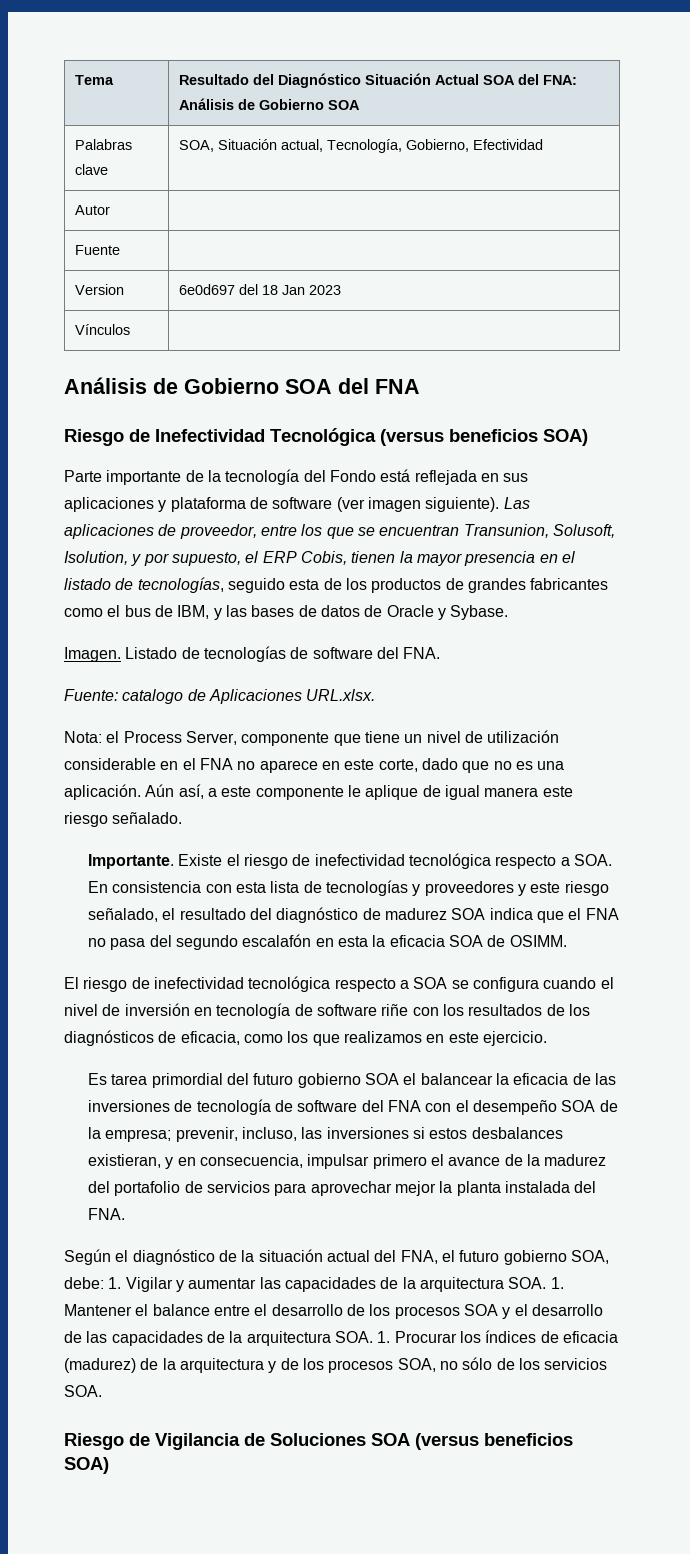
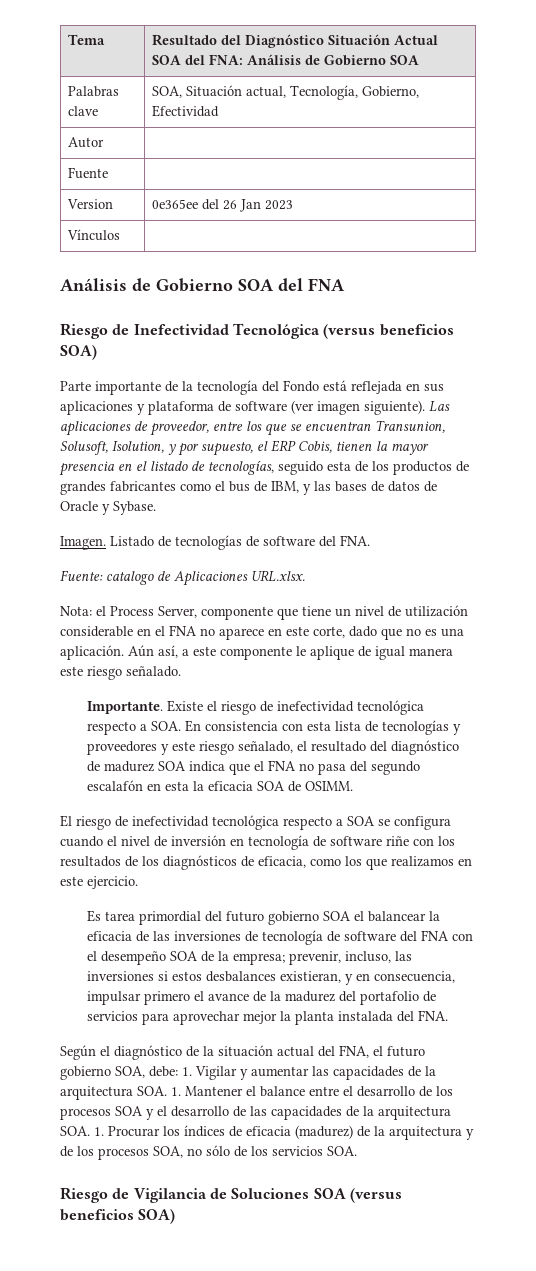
[178,284,278,295] 6e0d697 del 18 -> [152,199,238,210] 0e365ee del 26

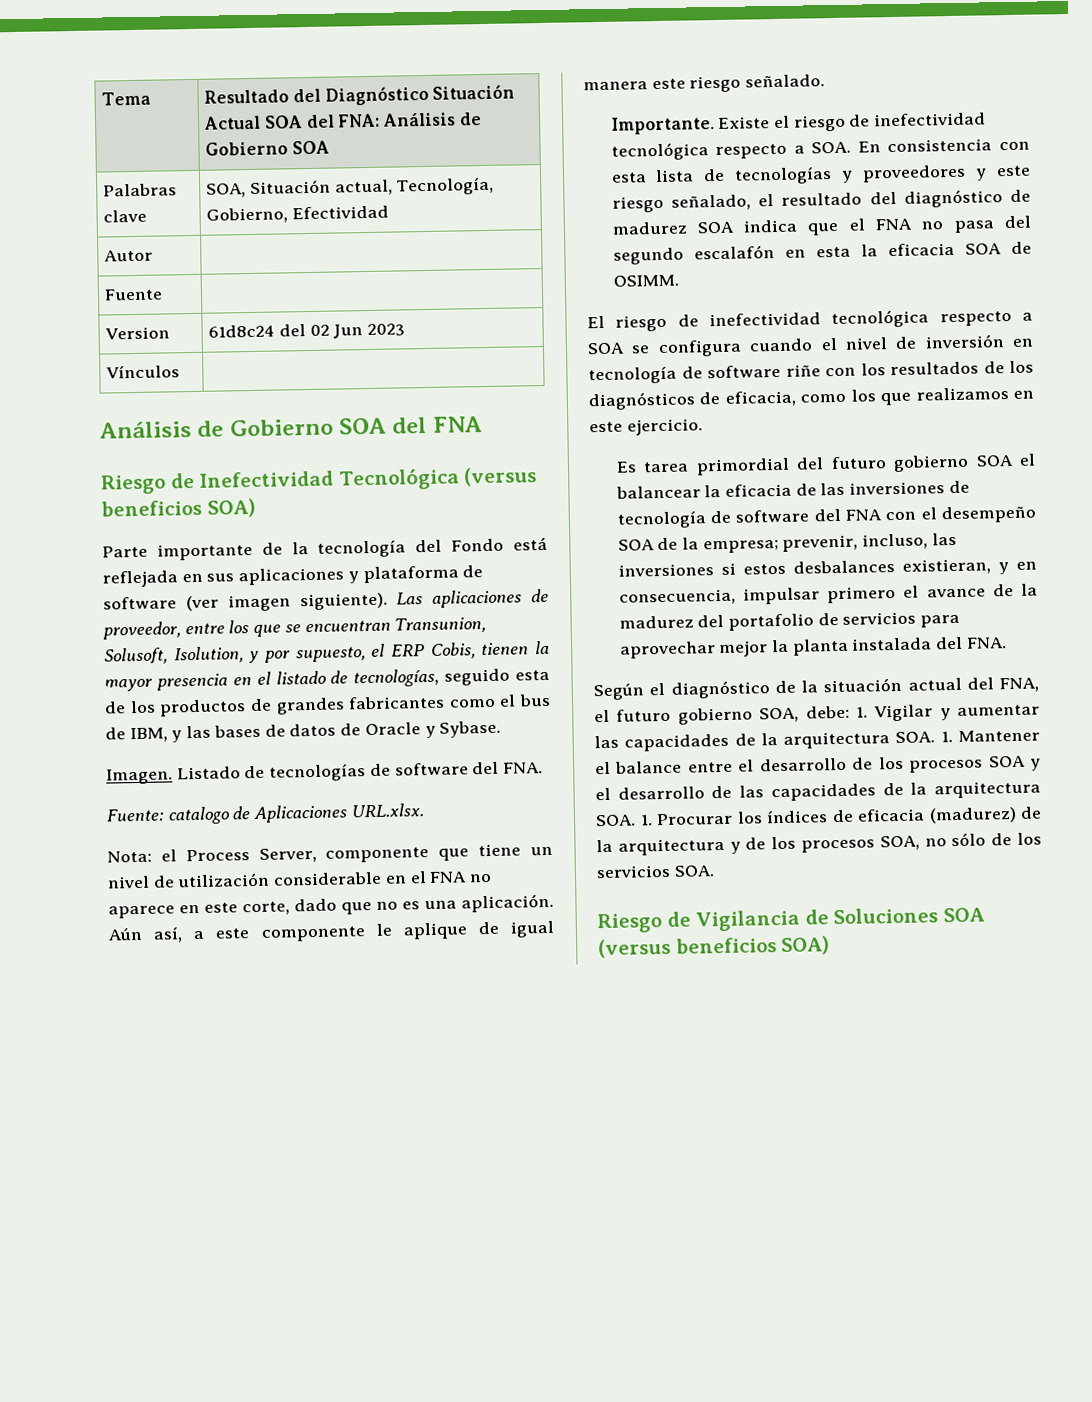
[152,199,262,212] 0e365ee del 26 Jan -> [208,324,364,339] 61d8c24 del 02 Jun

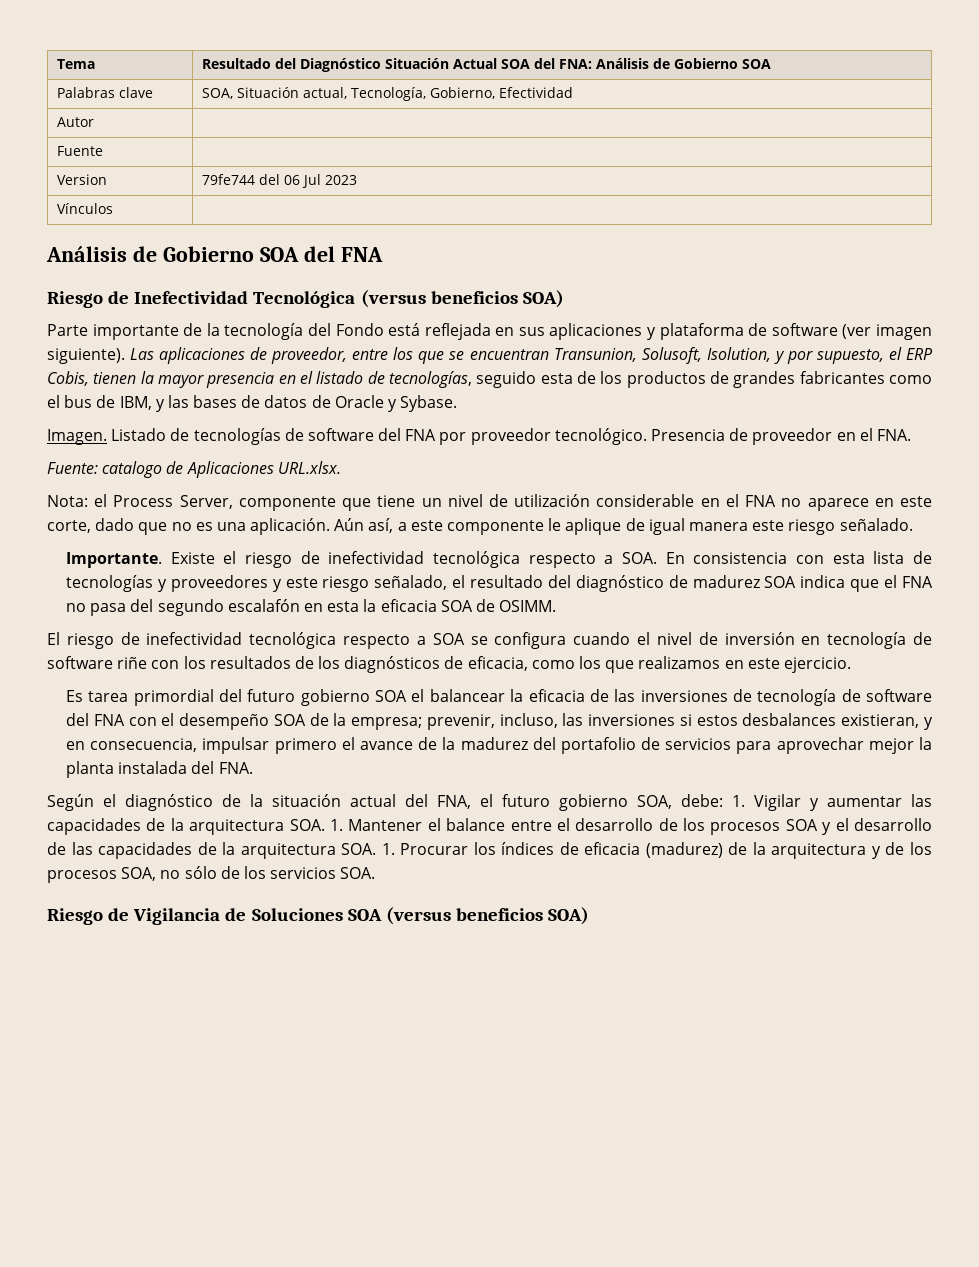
[208,324,364,339] 61d8c24 del 02 Jun -> [202,174,322,188] 79fe744 del 06 Jul
(500, 768) none -> [405,428,873,445] FNA por proveedor tecnológico. Presencia de proveedor en el

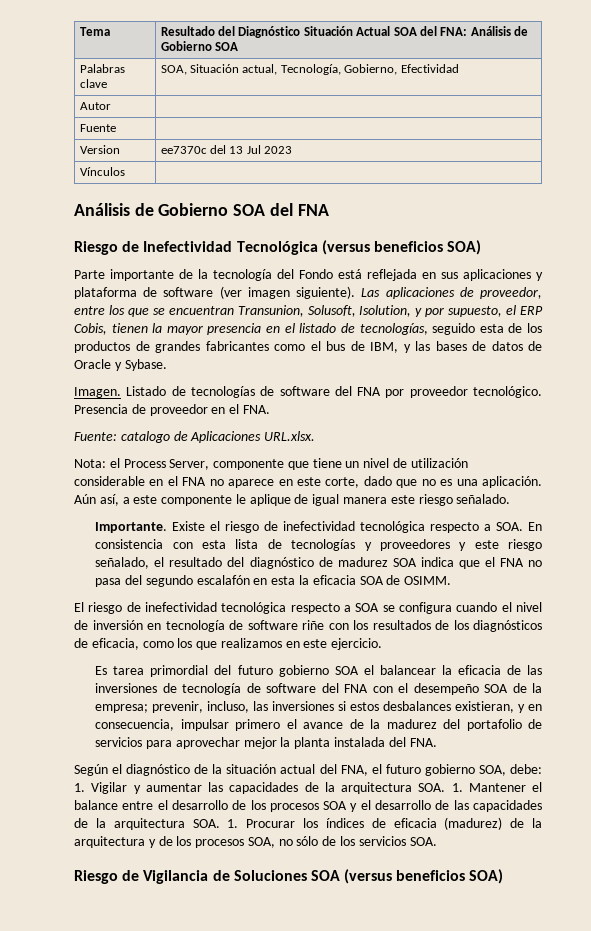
[202,174,301,185] 79fe744 del 06 -> [160,145,244,154] ee7370c del 13

